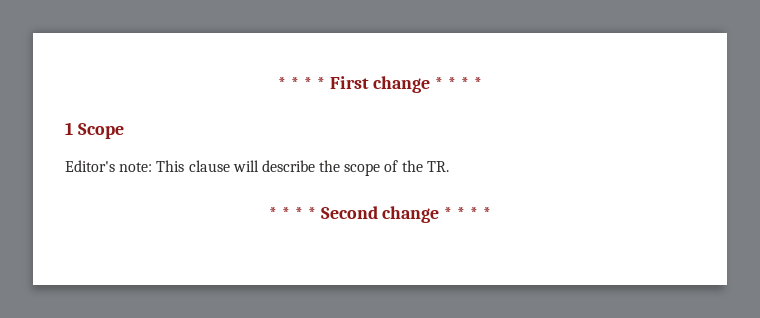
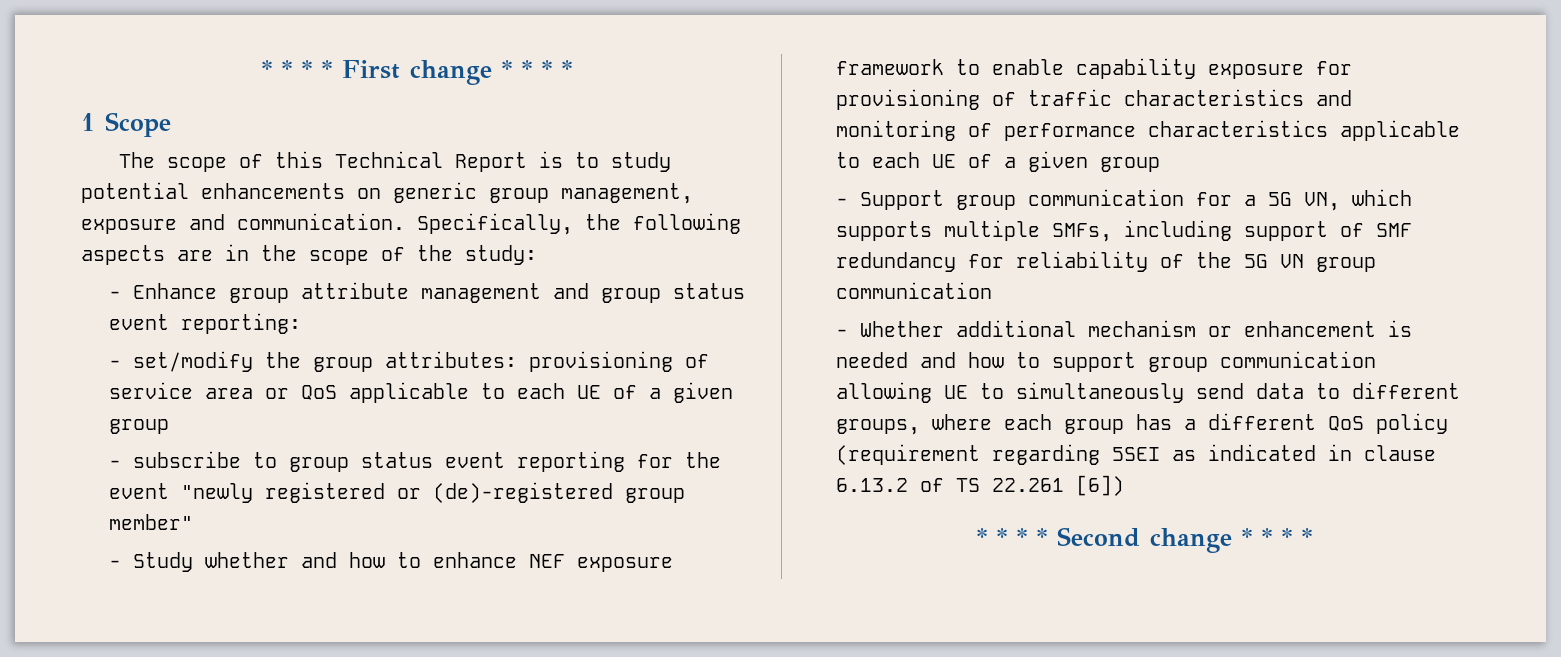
[65,160,449,176] Editor's note: This clause will describe the scope of the TR. -> [119,151,672,172] [81,182,693,204] [81,213,741,235] [81,244,537,265] [108,282,745,303] [108,313,301,334] [108,351,709,372] [108,382,733,403] [108,419,169,434] [108,451,721,472] [108,482,685,503] [108,514,193,530] [108,552,673,572] [835,58,1352,79] [835,89,1352,110] [835,120,1460,141] [835,151,1160,172] [835,189,1412,211] [835,220,1412,242] [835,251,1376,272] [835,282,992,299] [835,320,1412,337] [835,351,1376,372] [835,382,1460,403] [835,413,1448,435] [835,444,1436,465] [835,475,1124,496] The scope of this Technical Report is to study potential enhancements on generic group management, exposure and communication. Specifically, the following aspects are in the scope of the study: // - Enhance group attribute management and group status event reporting: // - set/modify the group attributes: provisioning of service area or QoS applicable to each UE of a given group // - subscribe to group status event reporting for the event "newly registered or (de)-registered group member" // - Study whether and how to enhance NEF exposure framework to enable capability exposure for provisioning of traffic characteristics and monitoring of performance characteristics applicable to each UE of a given group // - Support group communication for a 5G VN, which supports multiple SMFs, including support of SMF redundancy for reliability of the 5G VN group communication // - Whether additional mechanism or enhancement is needed and how to support group communication allowing UE to simultaneously send data to different groups, where each group has a different QoS policy (requirement regarding 5SEI as indicated in clause 6.13.2 of TS 22.261 [6])

